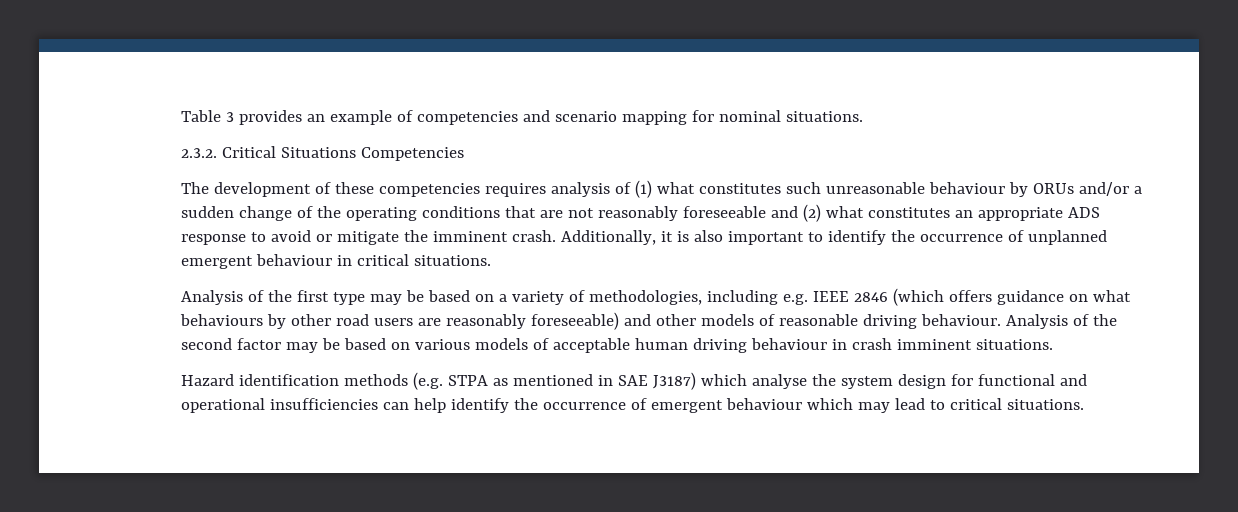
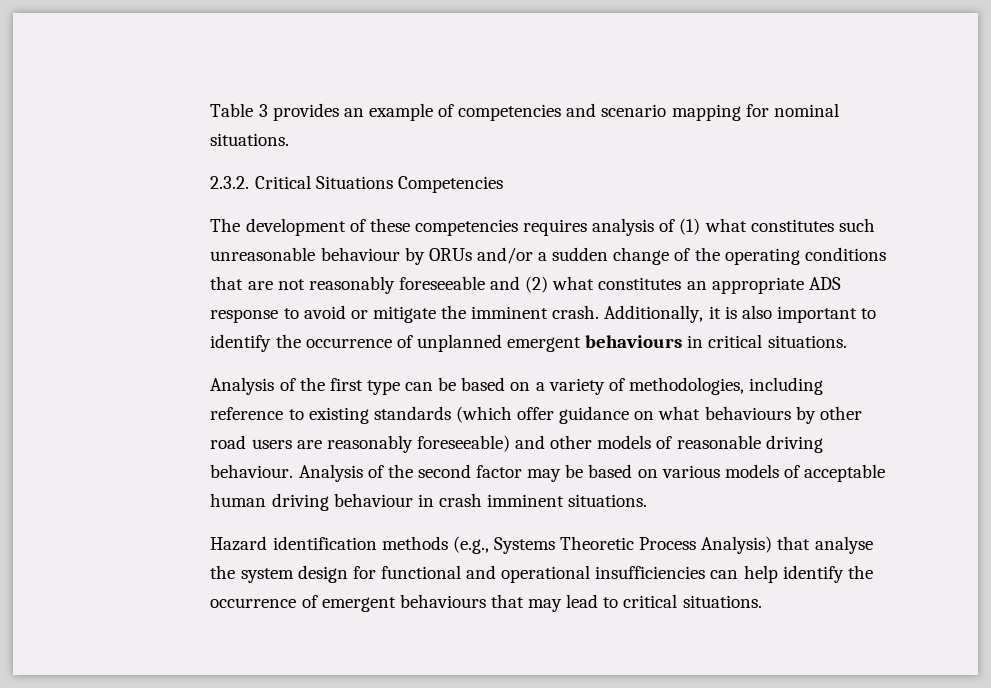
[255,254,332,266] behaviour -> [585,335,683,348] behaviours
[369,294,402,305] may -> [405,382,434,391] can
[782,288,992,306] e.g. IEEE 2846 (which offers -> [210,406,555,424] reference to existing standards (which offer
[412,372,747,390] (e.g. STPA as mentioned in SAE J3187) which -> [452,536,811,554] (e.g., Systems Theoretic Process Analysis) that
[725,398,853,410] behaviour which -> [399,594,524,608] behaviours that

